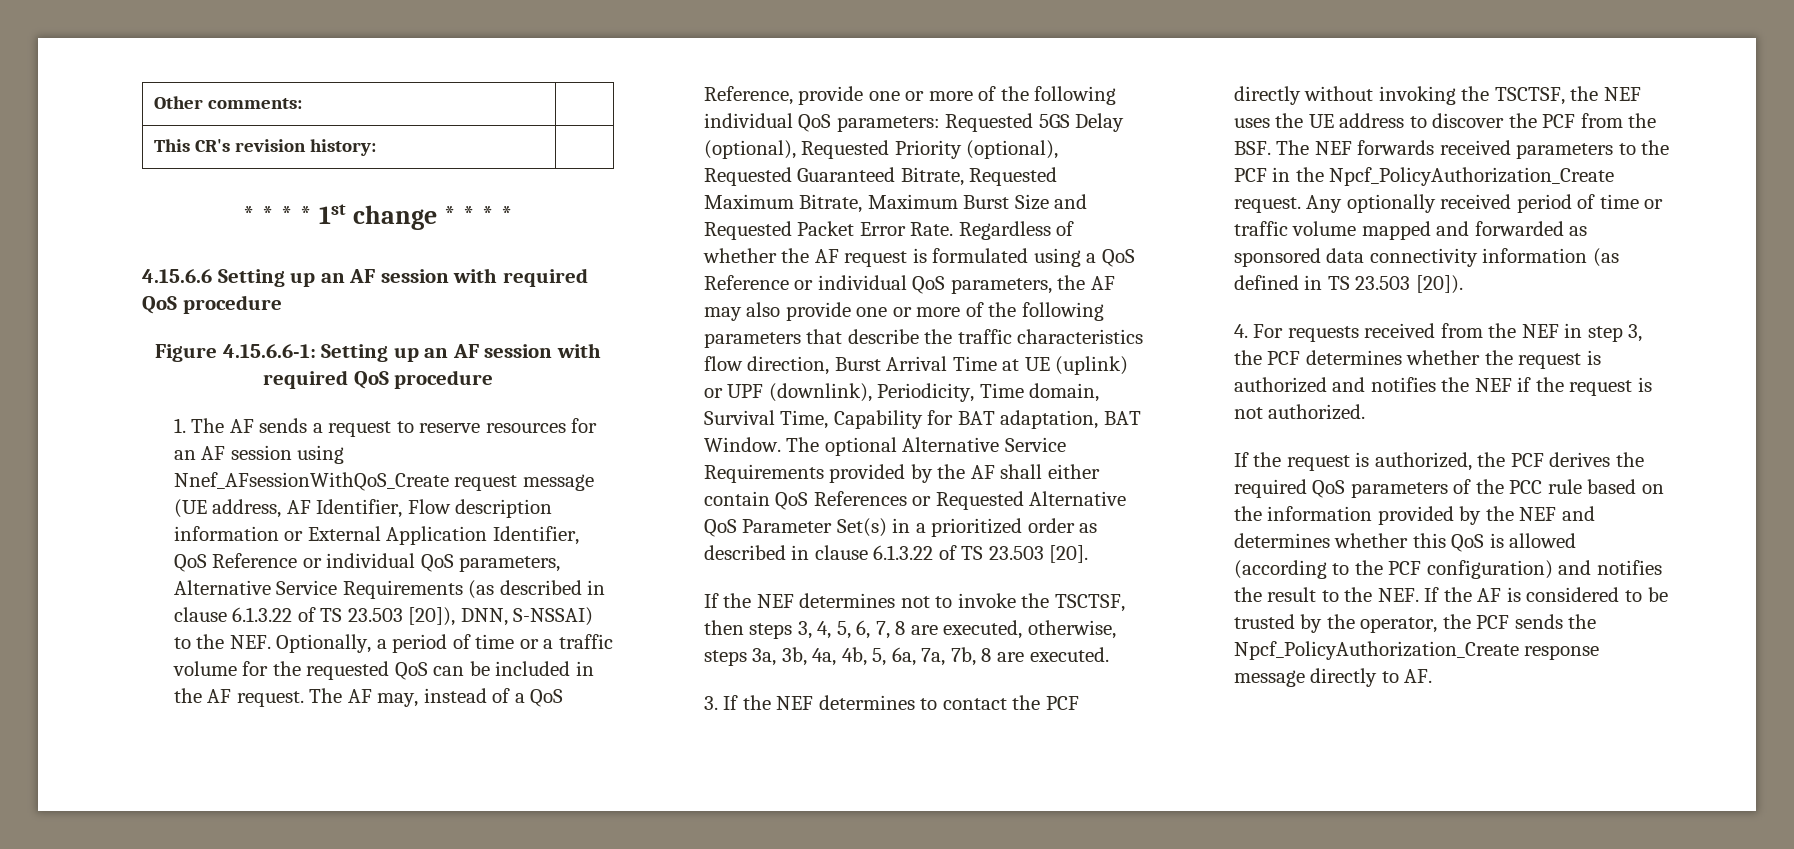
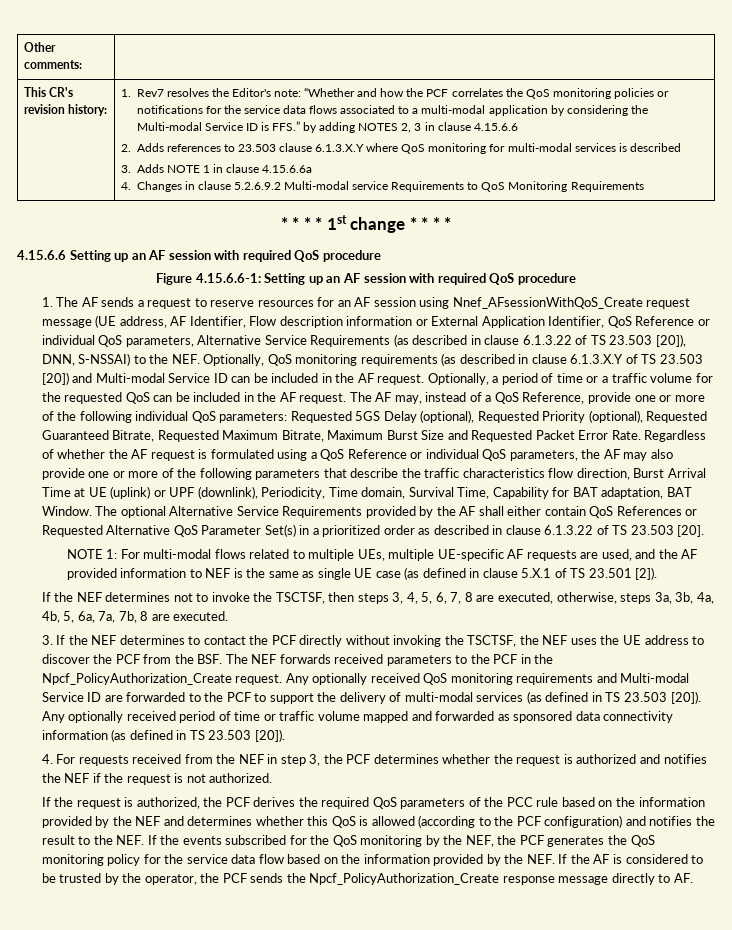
(377, 147) none -> [120,87,670,99] [136,105,648,116] [136,121,518,133] [120,143,681,154] [120,164,313,173] [120,181,644,192] 1. Rev7 resolves the Editor's note: “Whether and how the PCF correlates the QoS monitoring policies or notifications for the service data flows associated to a multi-modal application by considering the Multi-modal Service ID is FFS.” by adding NOTES 2, 3 in clause 4.15.6.6 // 2. Adds references to 23.503 clause 6.1.3.X.Y where QoS monitoring for multi-modal services is described // 3. Adds NOTE 1 in clause 4.15.6.6a // 4. Changes in clause 5.2.6.9.2 Multi-modal service Requirements to QoS Monitoring Requirements
(372, 643) none -> [267,353,703,366] [41,372,489,385] QoS monitoring requirements (as described in clause 6.1.3.X.Y of TS 23.503 [20]) and Multi-modal Service ID can be included in the AF request. Optionally,
(1089, 554) none -> [66,549,698,561] [66,567,658,580] // NOTE 1: For multi-modal flows related to multiple UEs, multiple UE-specific AF requests are used, and the AF provided information to NEF is the same as single UE case (as defined in clause 5.X.1 of TS 23.501 [2]).
(1512, 201) none -> [423,673,690,685] [41,691,701,704] [41,711,176,723] QoS monitoring requirements and Multi-modal Service ID are forwarded to the PCF to support the delivery of multi-modal services (as defined in TS 23.503 [20]). Any optionally received
(1472, 594) none -> [182,835,655,847] [41,854,590,866] events subscribed for the QoS monitoring by the NEF, the PCF generates the QoS monitoring policy for the service data flow based on the information provided by the NEF. If the

